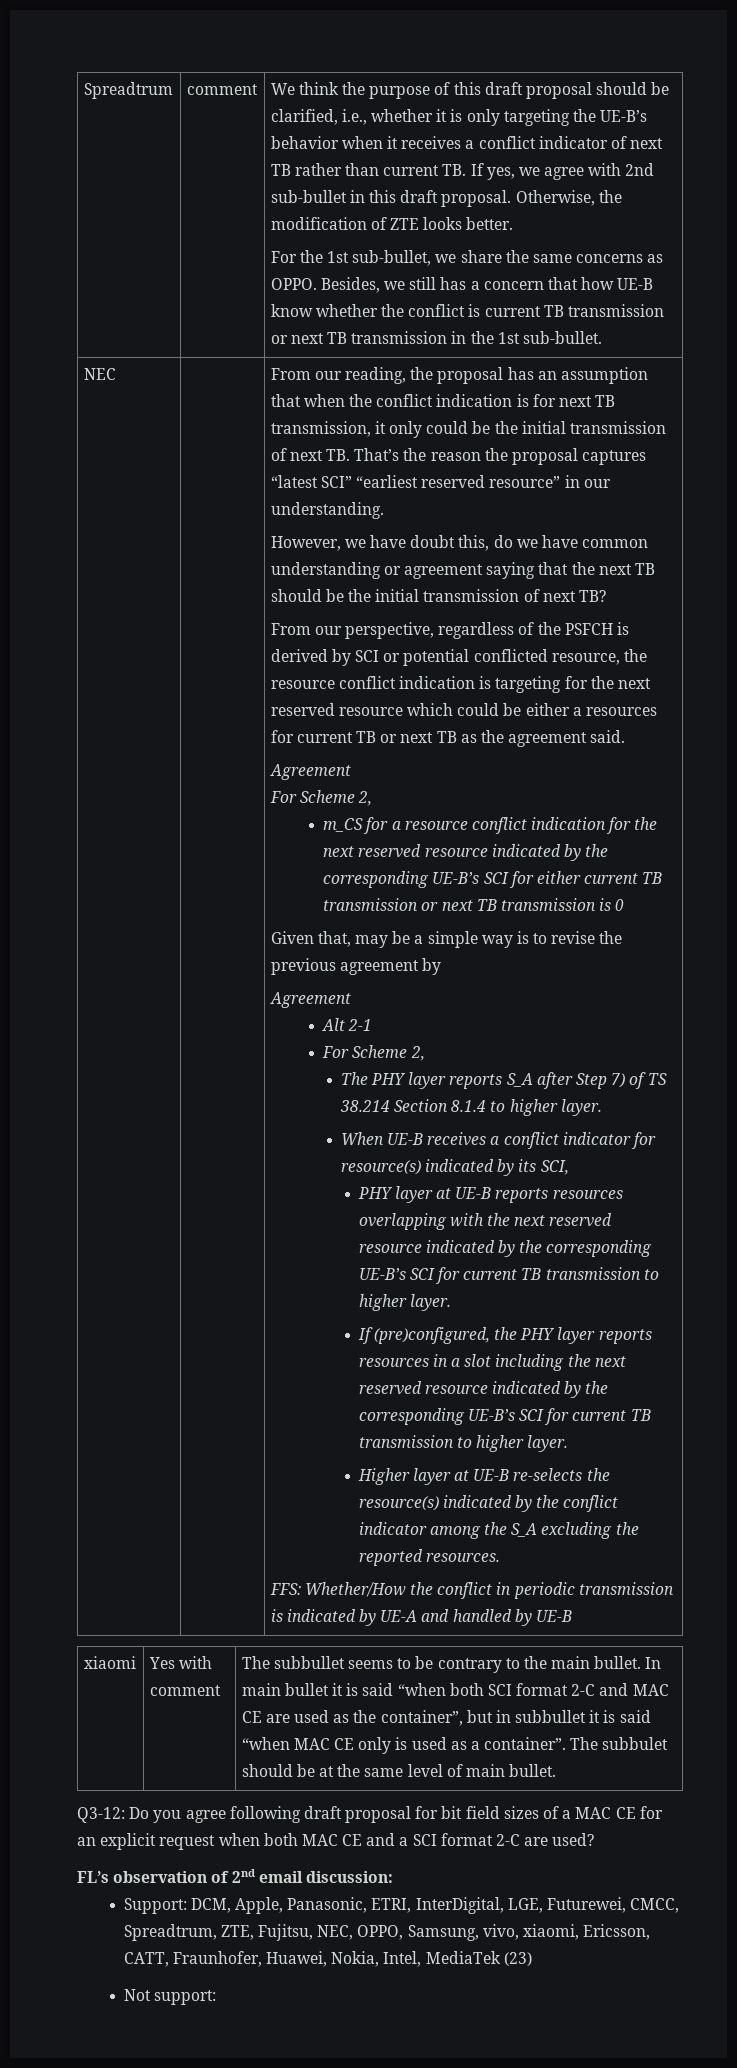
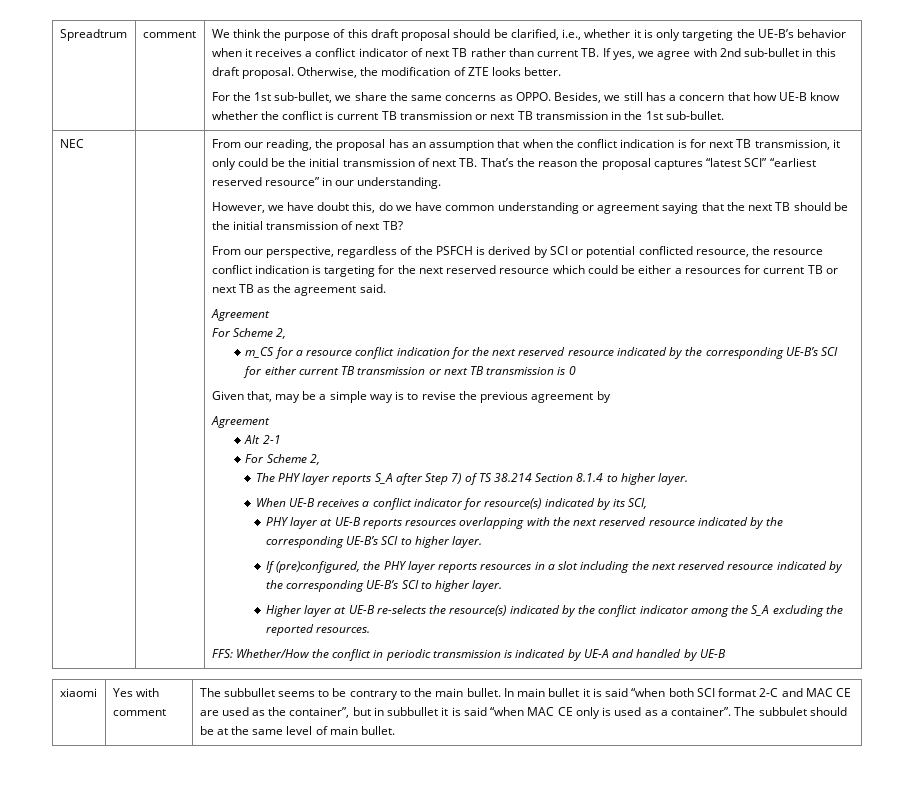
[434,1267,641,1284] for current TB transmission -> (399, 540) none
[544,1408,651,1425] [358,1435,454,1448] for current TB transmission -> (419, 584) none
[77,1806,663,1823] [77,1833,595,1850] [77,1869,393,1883] [123,1897,680,1914] [123,1924,651,1941] [123,1951,532,1967] [123,1989,216,2005] // Q3-12: Do you agree following draft proposal for bit field sizes of a MAC CE for an explicit request when both MAC CE and a SCI format 2-C are used? // FL’s observation of 2nd email discussion: // Support: DCM, Apple, Panasonic, ETRI, InterDigital, LGE, Futurewei, CMCC, Spreadtrum, ZTE, Fujitsu, NEC, OPPO, Samsung, vivo, xiaomi, Ericsson, CATT, Fraunhofer, Huawei, Nokia, Intel, MediaTek (23) // Not support: -> (396, 730) none

